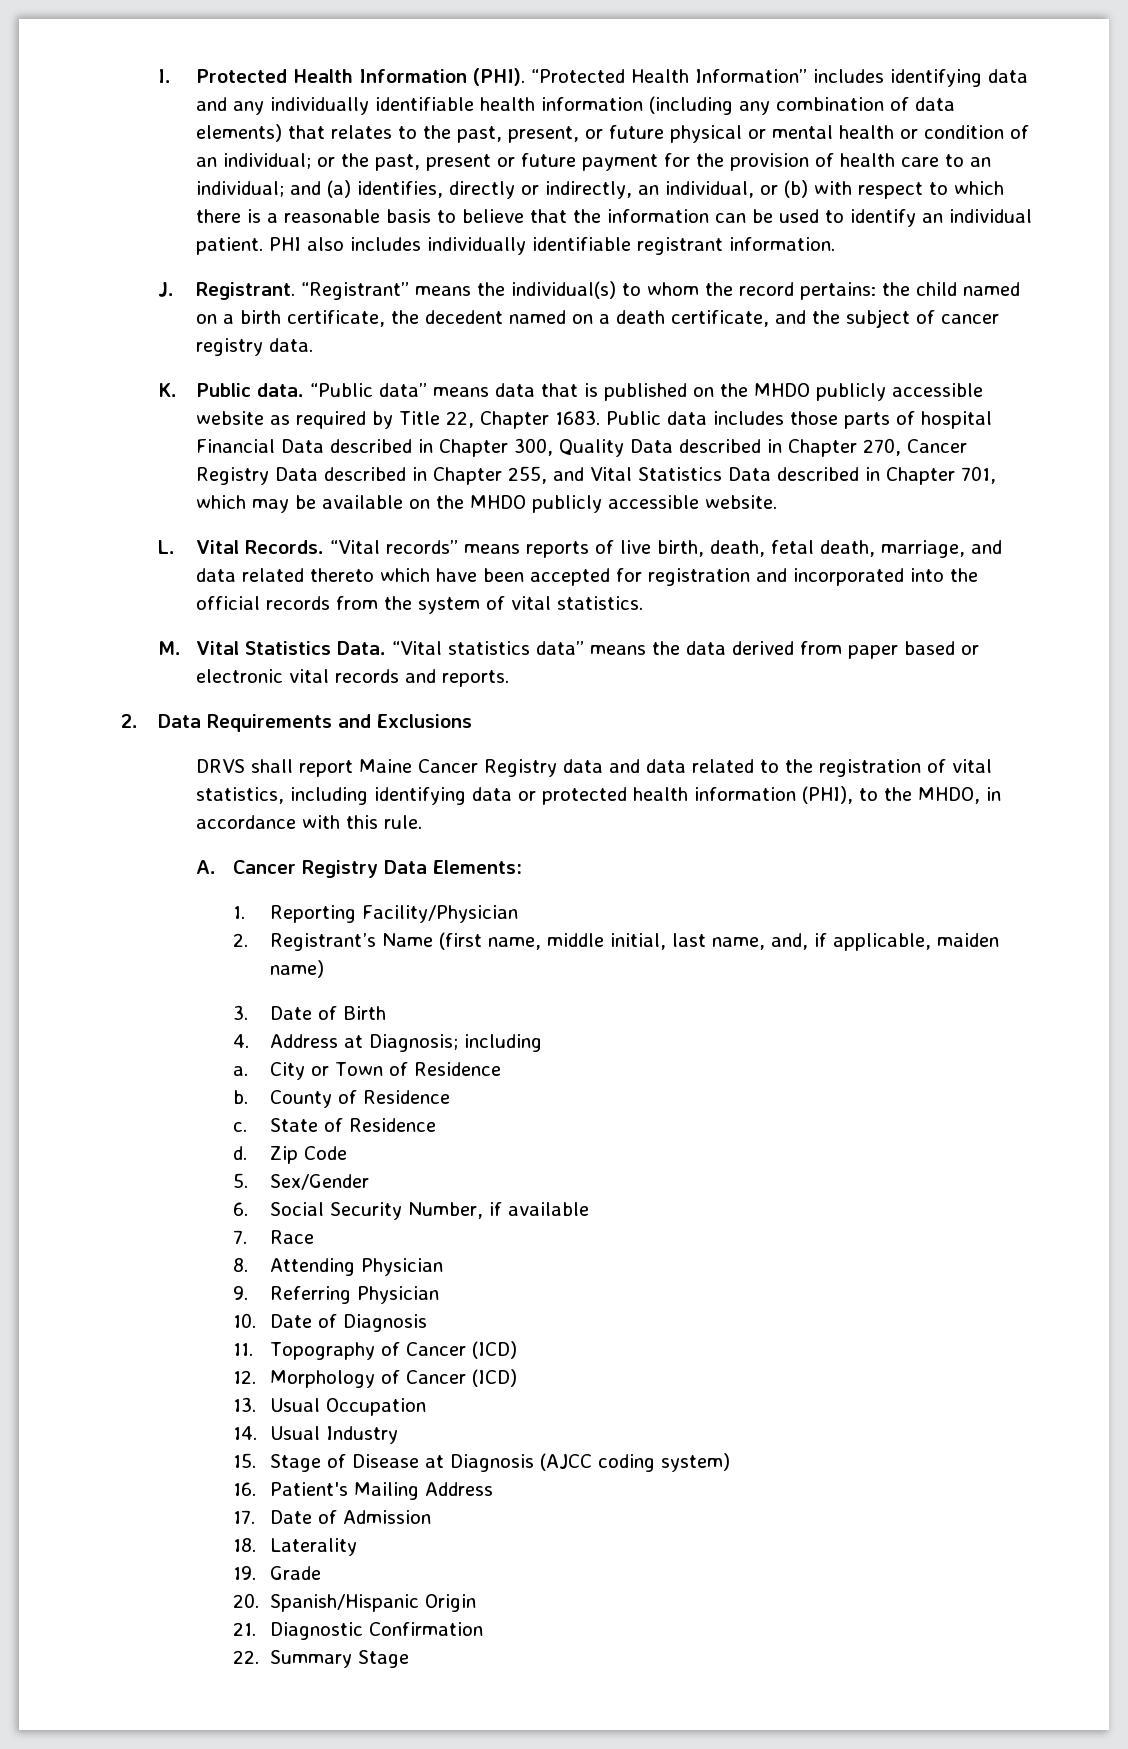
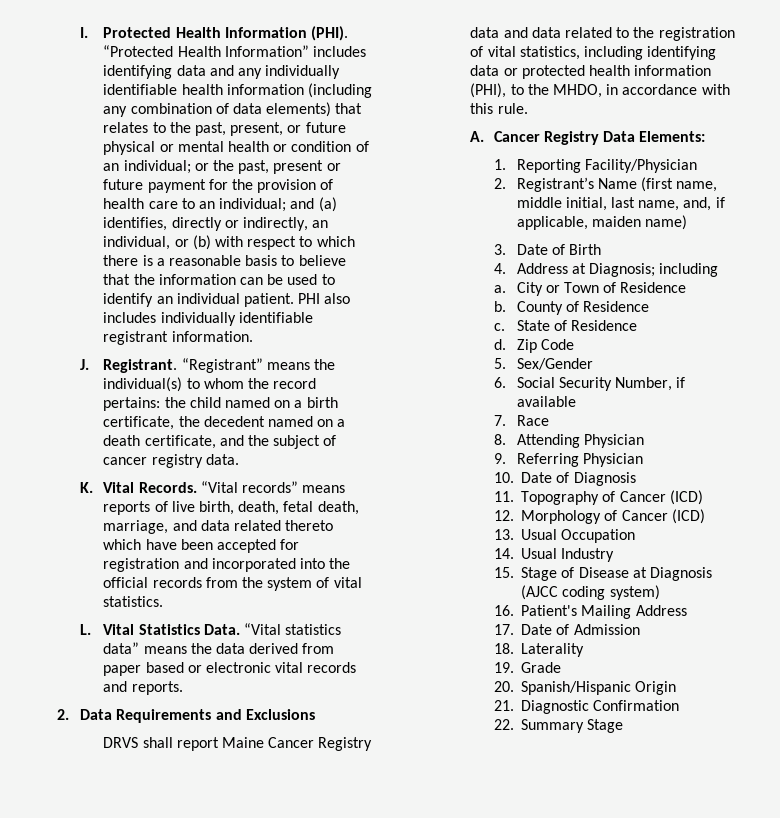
[195,383,983,401] [195,410,992,429] [195,438,967,457] [195,466,996,485] [195,495,777,513] [158,540,176,554] Public data. “Public data” means data that is published on the MHDO publicly accessible website as required by Title 22, Chapter 1683. Public data includes those parts of hospital Financial Data described in Chapter 300, Quality Data described in Chapter 270, Cancer Registry Data described in Chapter 255, and Vital Statistics Data described in Chapter 701, which may be available on the MHDO publicly accessible website. // L. -> (94, 487) none
[158,641,182,655] M. -> [80,624,92,635] L.

